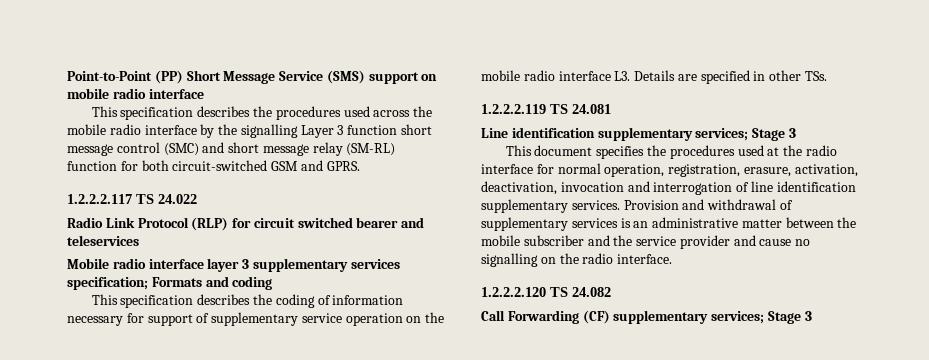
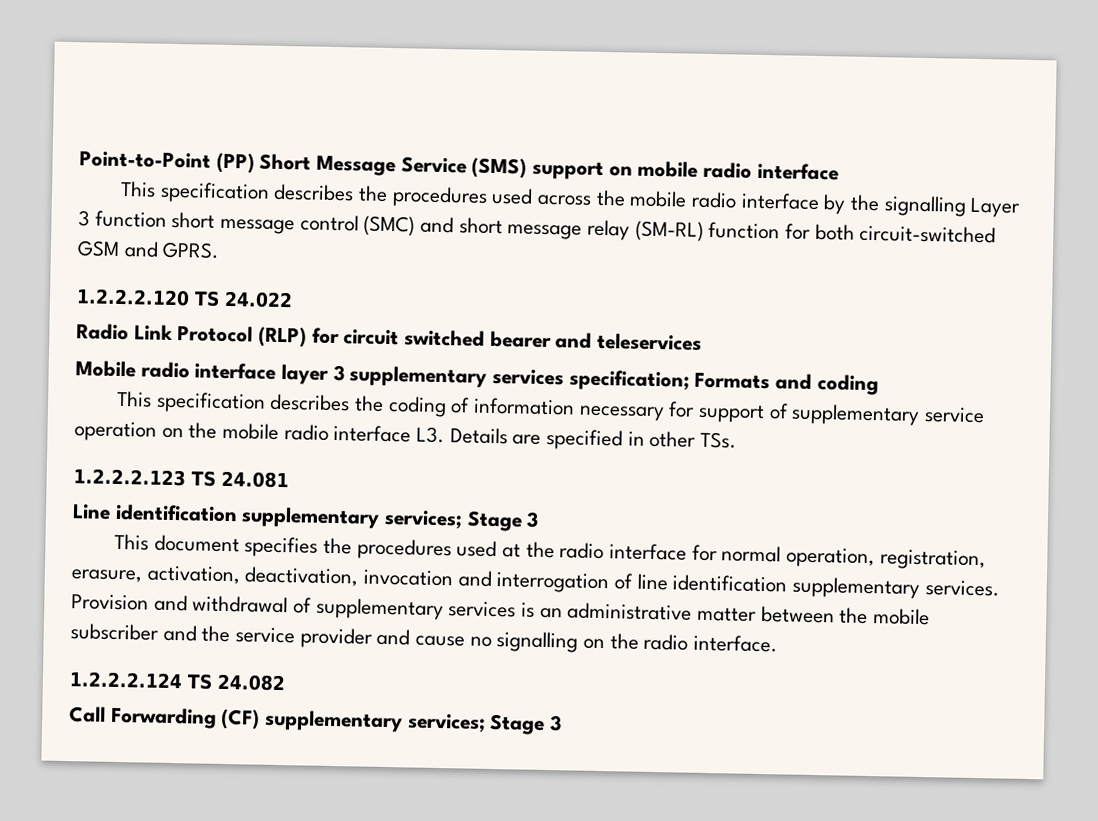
[67,194,132,204] 1.2.2.2.117 -> [76,288,190,307] 1.2.2.2.120
[481,104,546,114] 1.2.2.2.119 -> [73,468,186,487] 1.2.2.2.123
[481,287,546,297] 1.2.2.2.120 -> [69,671,183,689] 1.2.2.2.124

